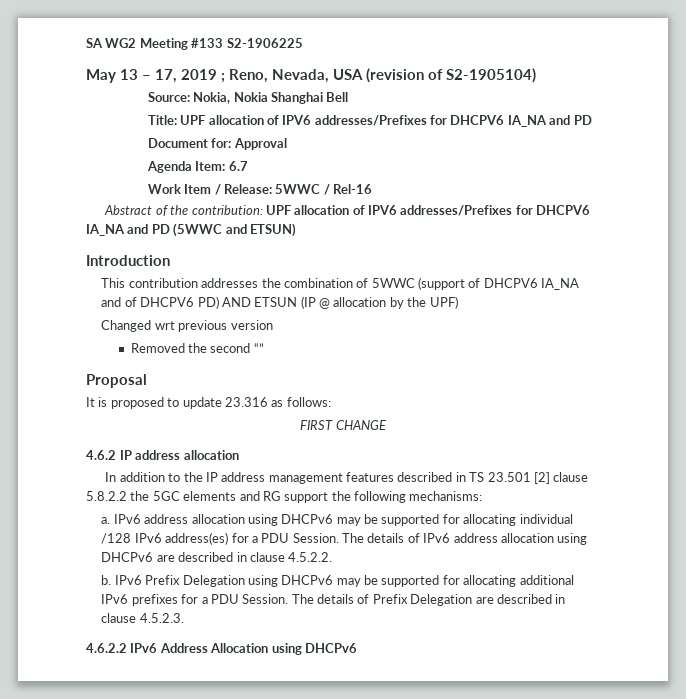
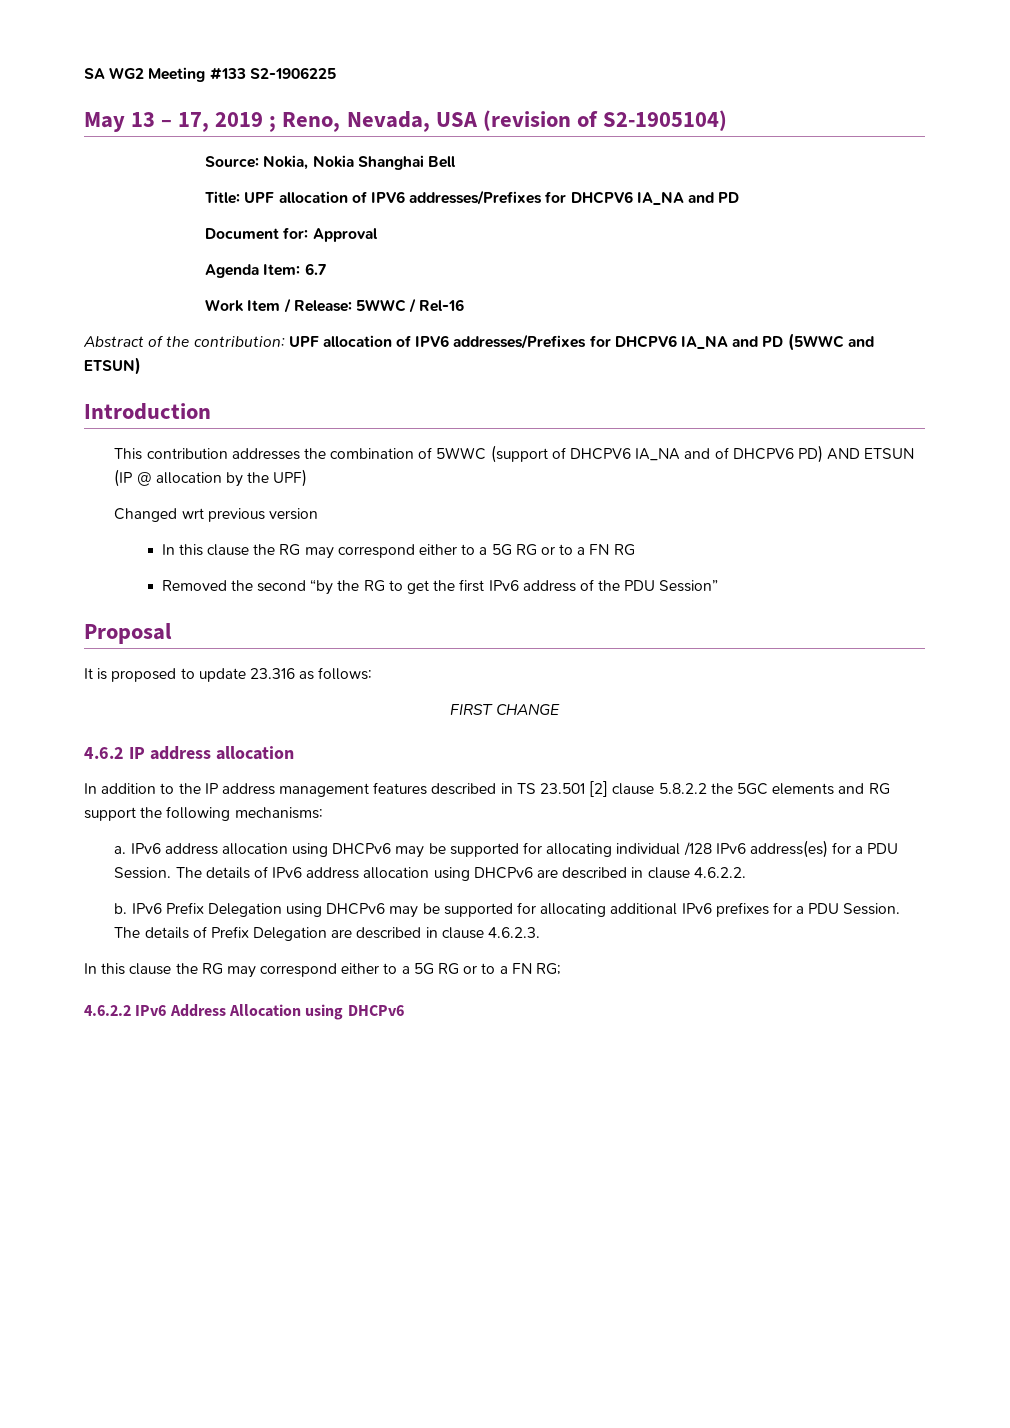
[130,343,264,353] Removed the second “” -> [161,544,635,559] [161,579,719,595] In this clause the RG may correspond either to a 5G RG or to a FN RG // Removed the second “by the RG to get the first IPv6 address of the PDU Session”
[288,552,333,562] 4.5.2.2. -> [693,867,746,878] 4.6.2.2.
[139,613,184,623] 4.5.2.3. -> [487,927,540,938] [84,963,561,978] 4.6.2.3. // In this clause the RG may correspond either to a 5G RG or to a FN RG;

